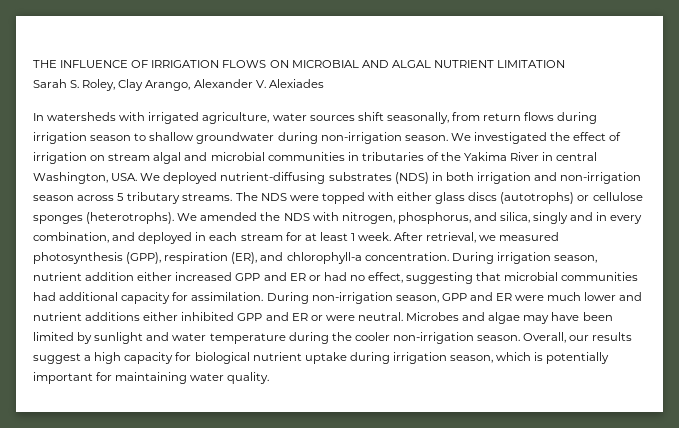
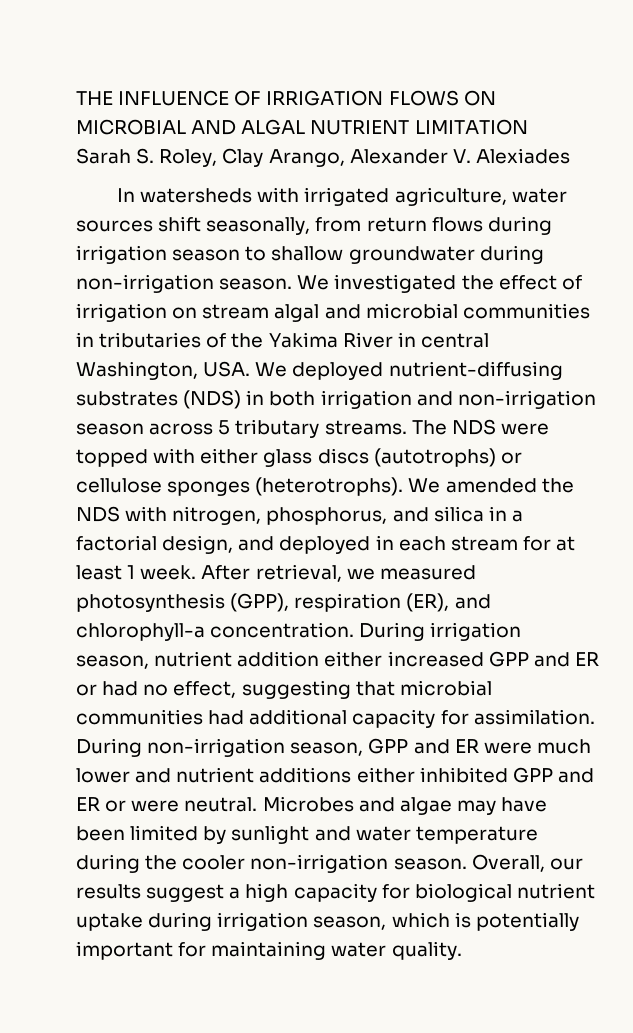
[500,212,643,224] [33,232,109,243] silica, singly and in every combination, -> [433,506,523,522] [76,535,234,554] silica in a factorial design,

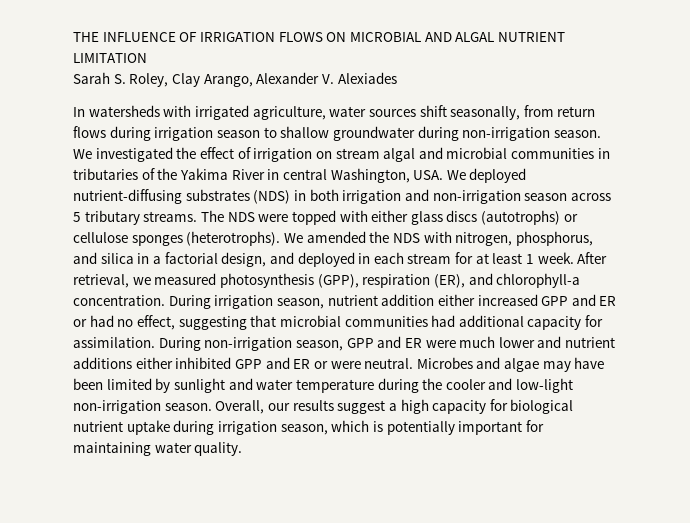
(246, 862) none -> [488,378,574,393] and low-light

